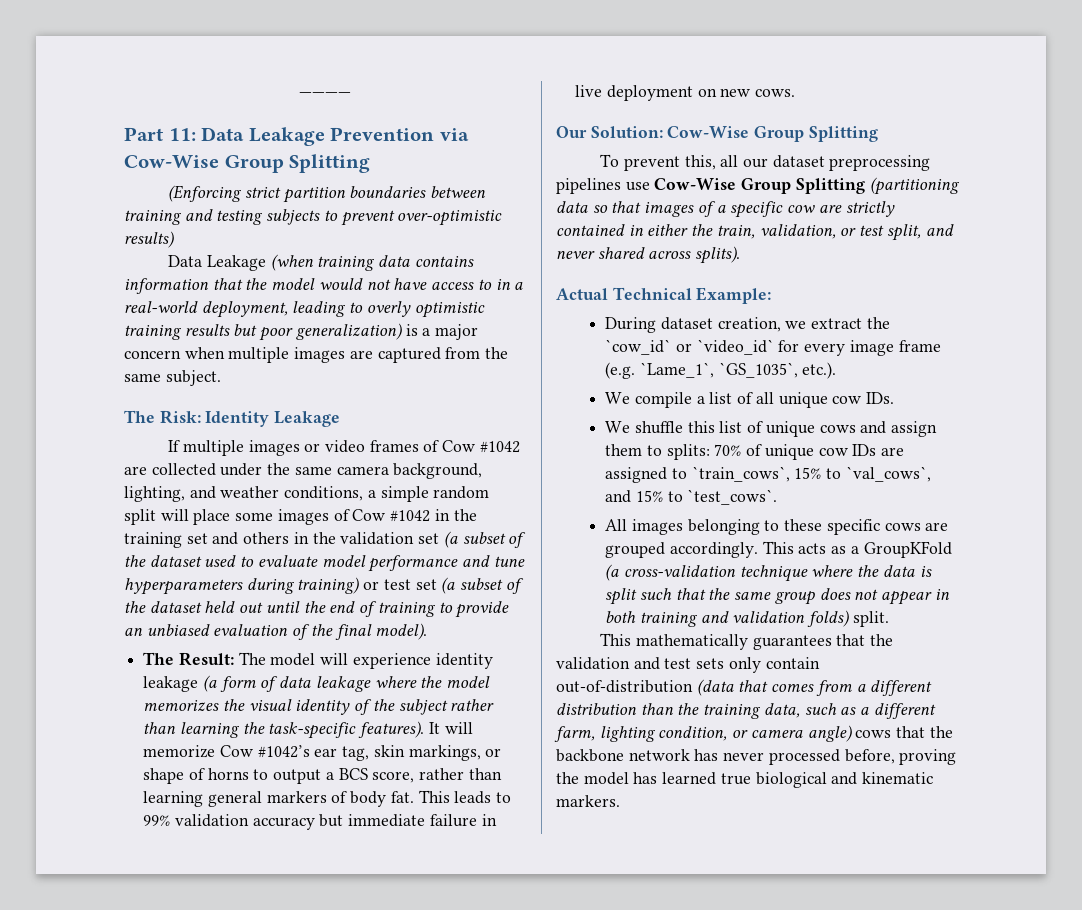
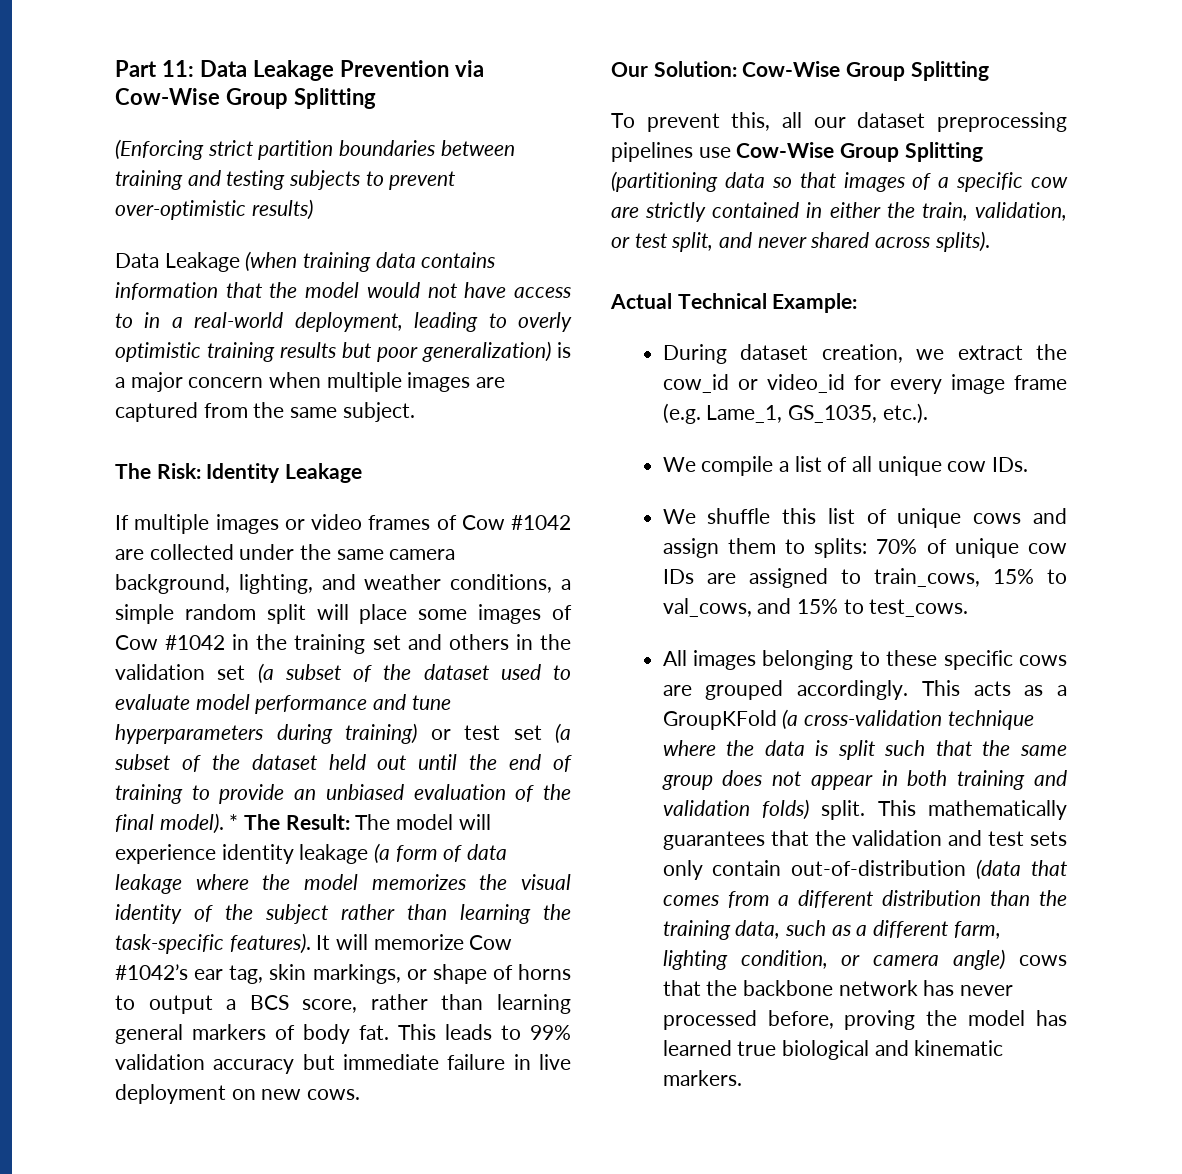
[299,92,351,97] ———— // -> (115, 68) none
(428, 631) // -> [229,814,239,830] *
[605,339,774,355] `cow_id` or `video_id` -> [662,374,845,393] cow_id or video_id
[639,362,798,378] `Lame_1`, `GS_1035`, -> [706,405,877,423] Lame_1, GS_1035,
[691,466,931,482] `train_cows`, 15% to `val_cows`, -> [873,568,1067,587] [662,598,752,617] train_cows, 15% to val_cows,
[687,489,778,505] `test_cows`. -> [869,599,969,617] test_cows.
(889, 619) // -> (866, 810) none

